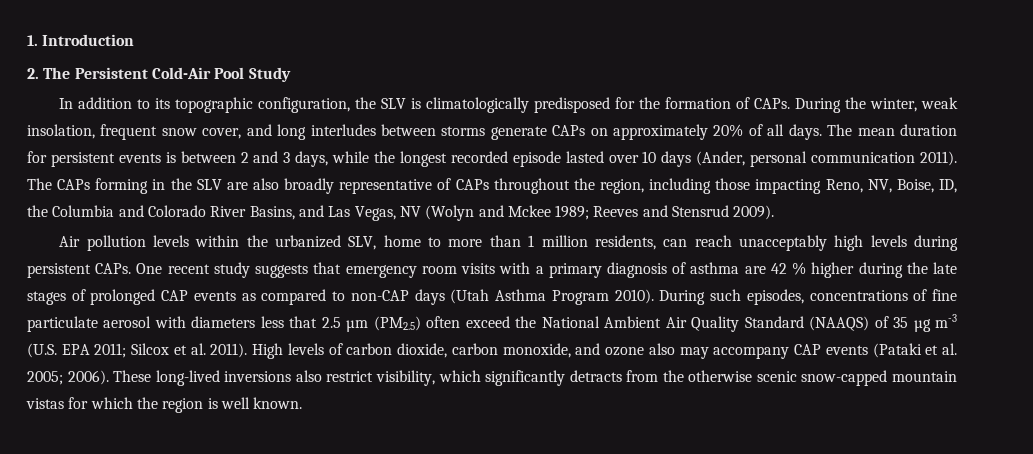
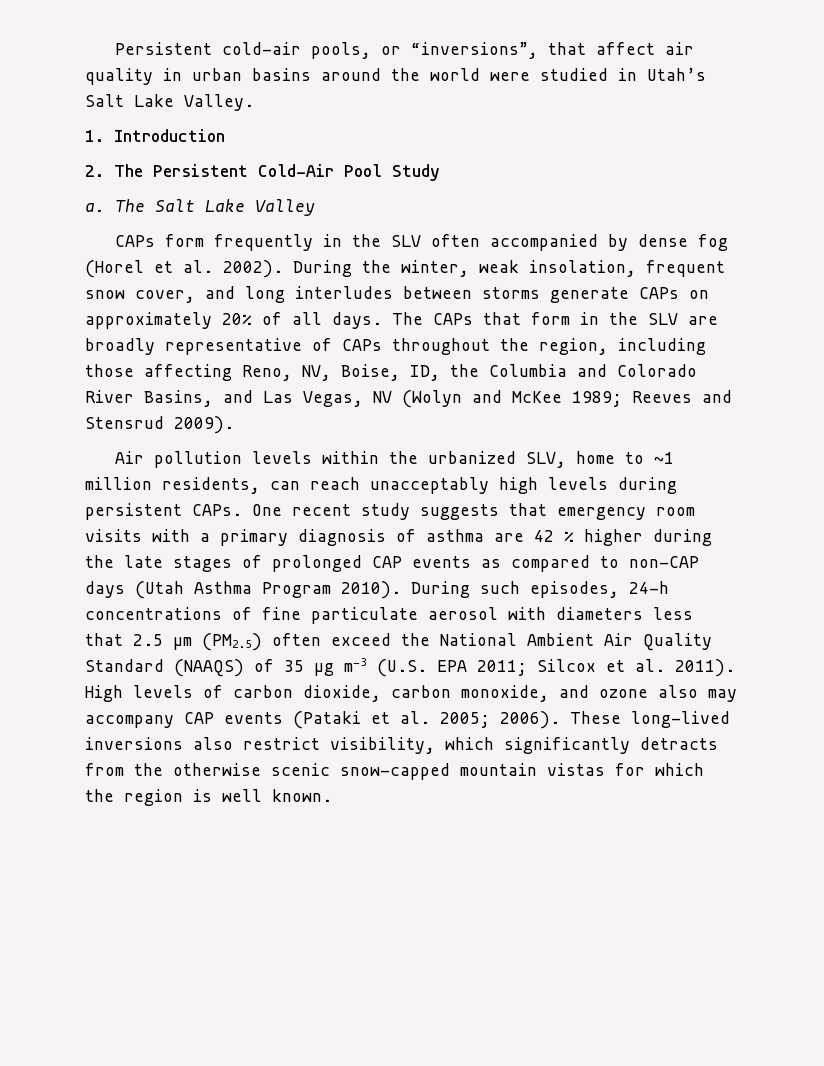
(27, 40) none -> [115,42,695,59] [85,68,706,85] [85,94,254,111] Persistent cold-air pools, or “inversions”, that affect air quality in urban basins around the world were studied in Utah’s Salt Lake Valley. //
[59,97,791,113] In addition to its topographic configuration, the SLV is climatologically predisposed for the formation of CAPs. -> [85,199,315,216] [115,234,729,251] [85,260,283,278] a. The Salt Lake Valley // CAPs form frequently in the SLV often accompanied by dense fog (Horel et al. 2002).
[857,124,958,136] [27,151,958,167] [27,178,149,194] mean duration for persistent events is between 2 and 3 days, while the longest recorded episode lasted over 10 days (Ander, personal communication 2011). The CAPs forming -> [433,312,570,325] CAPs that form
[252,178,279,190] also -> (718, 320) none
[755,179,822,194] impacting -> [144,364,232,381] affecting
[507,205,551,217] Mckee -> [512,391,562,403] McKee
[448,235,535,247] more than 1 -> [654,452,675,464] ~1
(804, 297) none -> [629,581,669,594] 24-h

